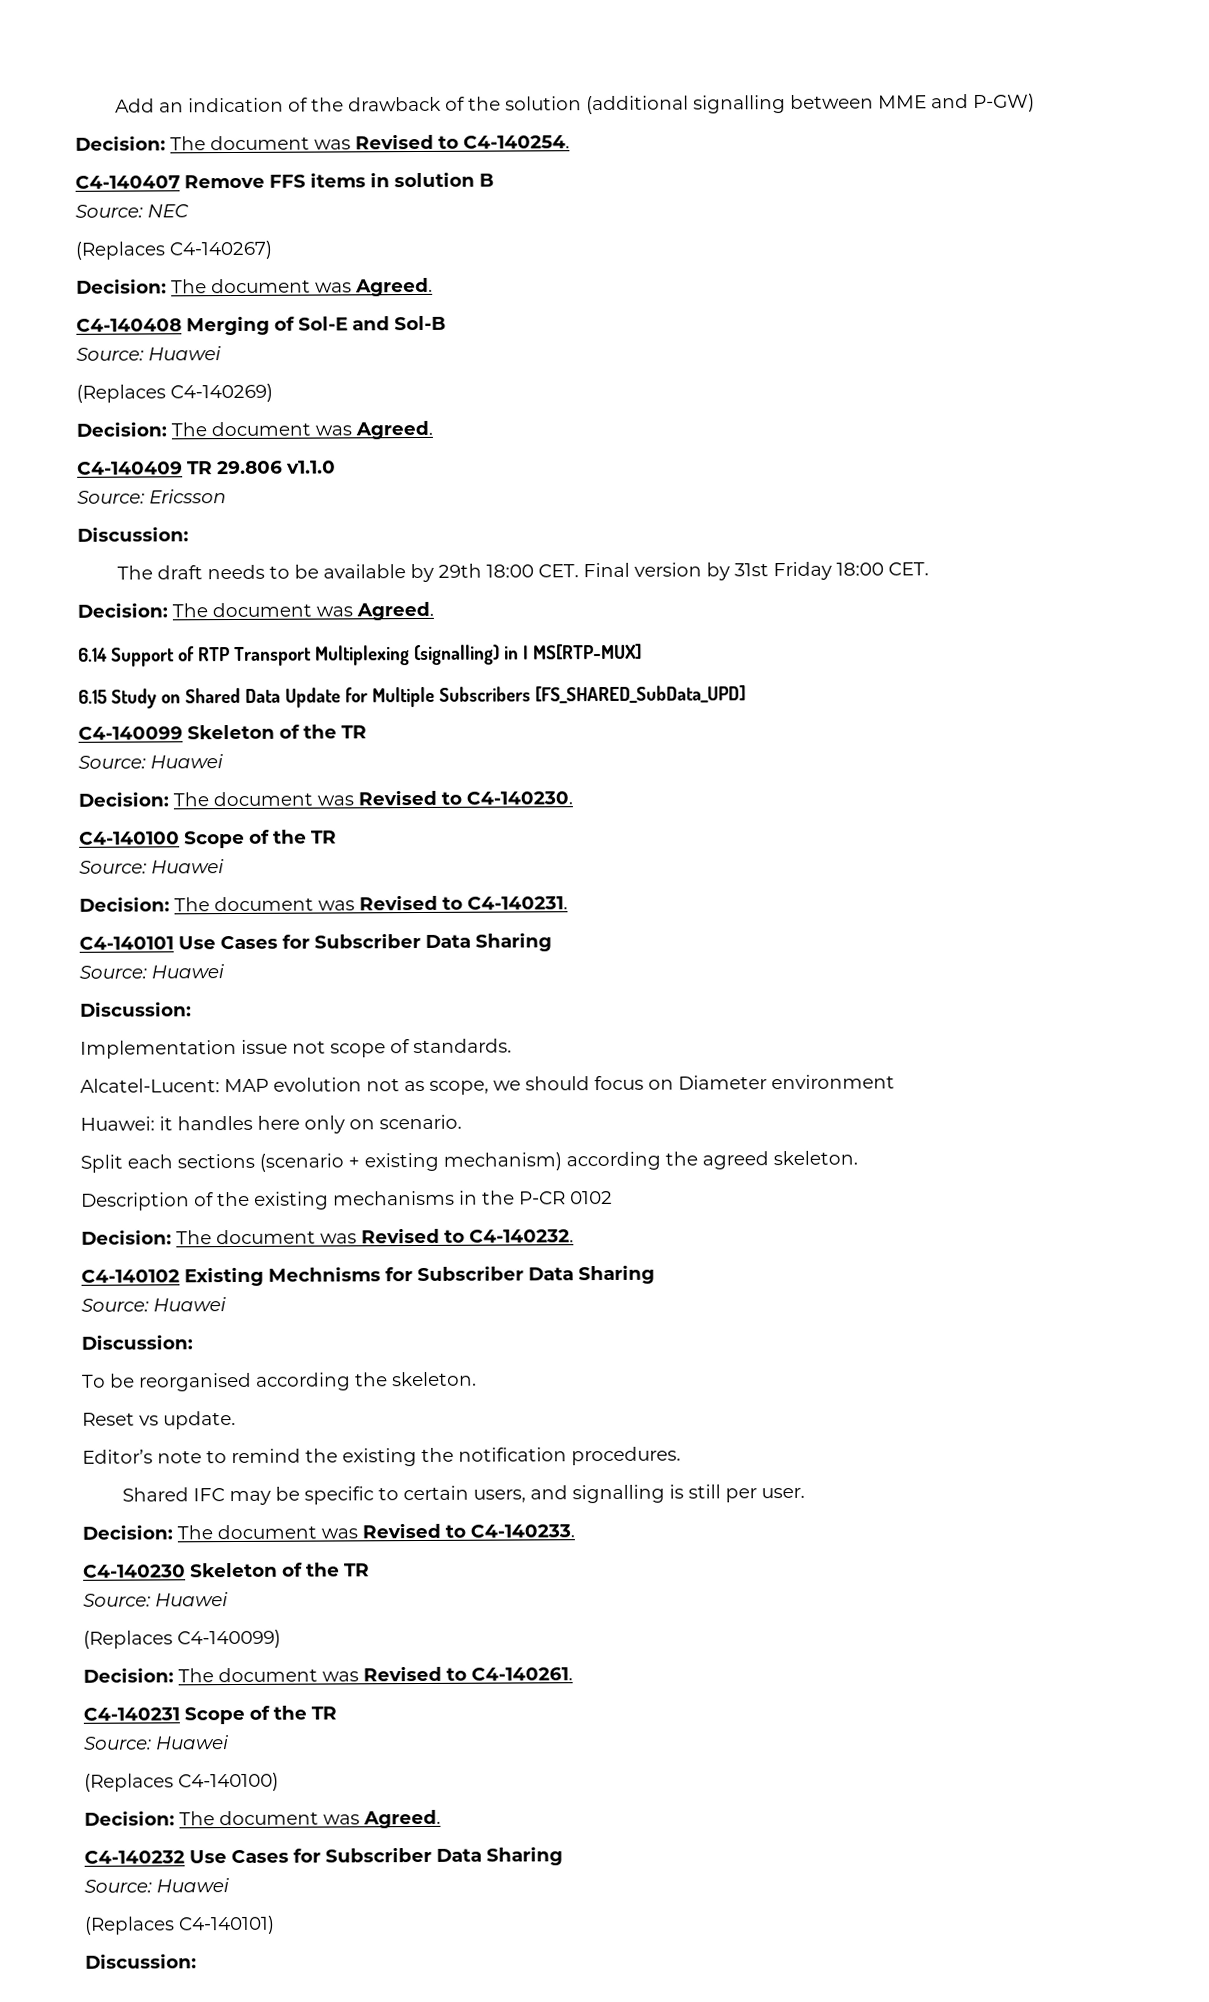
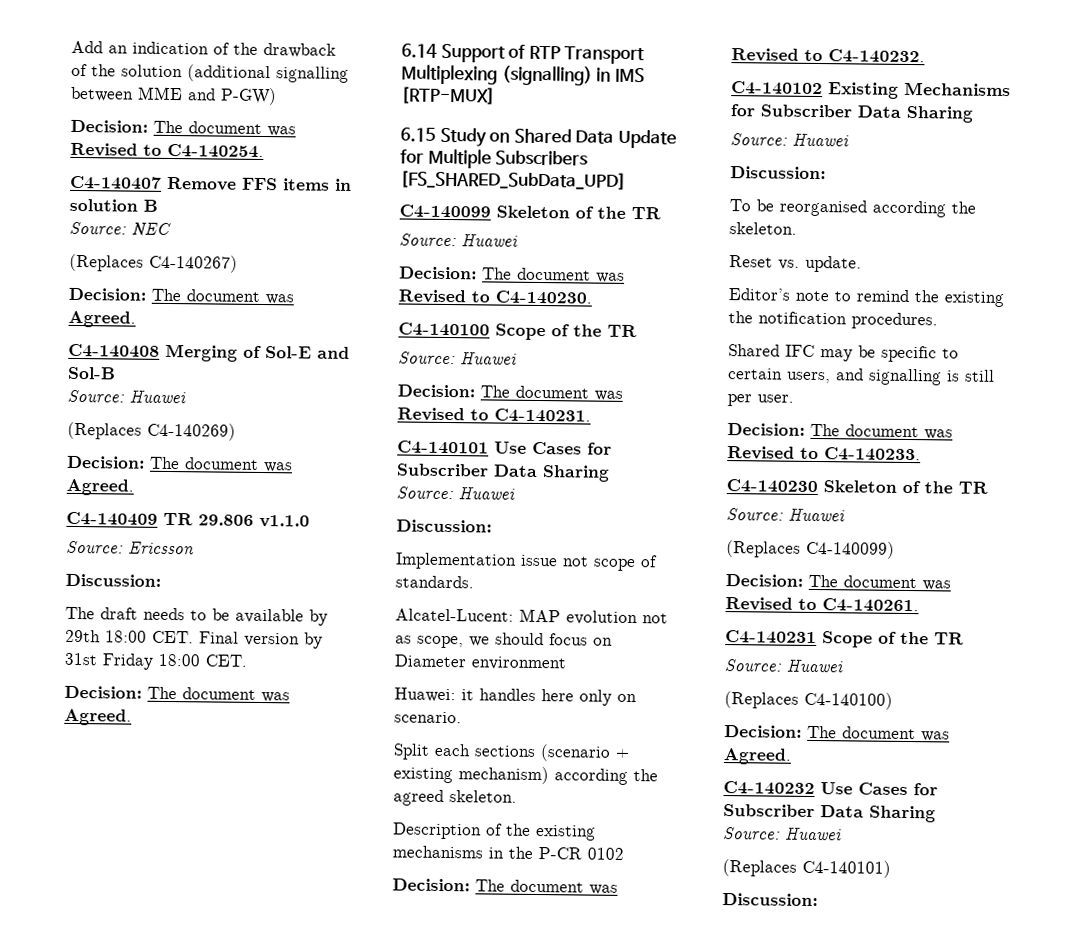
[522,643,642,661] I MS[RTP-MUX] -> [614,67,645,83] [400,86,496,105] IMS [RTP-MUX]
[268,1266,381,1282] Mechnisms -> [904,81,1011,97] Mechanisms
[139,1415,159,1426] vs -> [778,259,800,270] vs.

